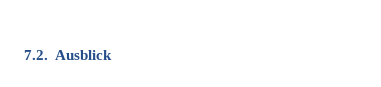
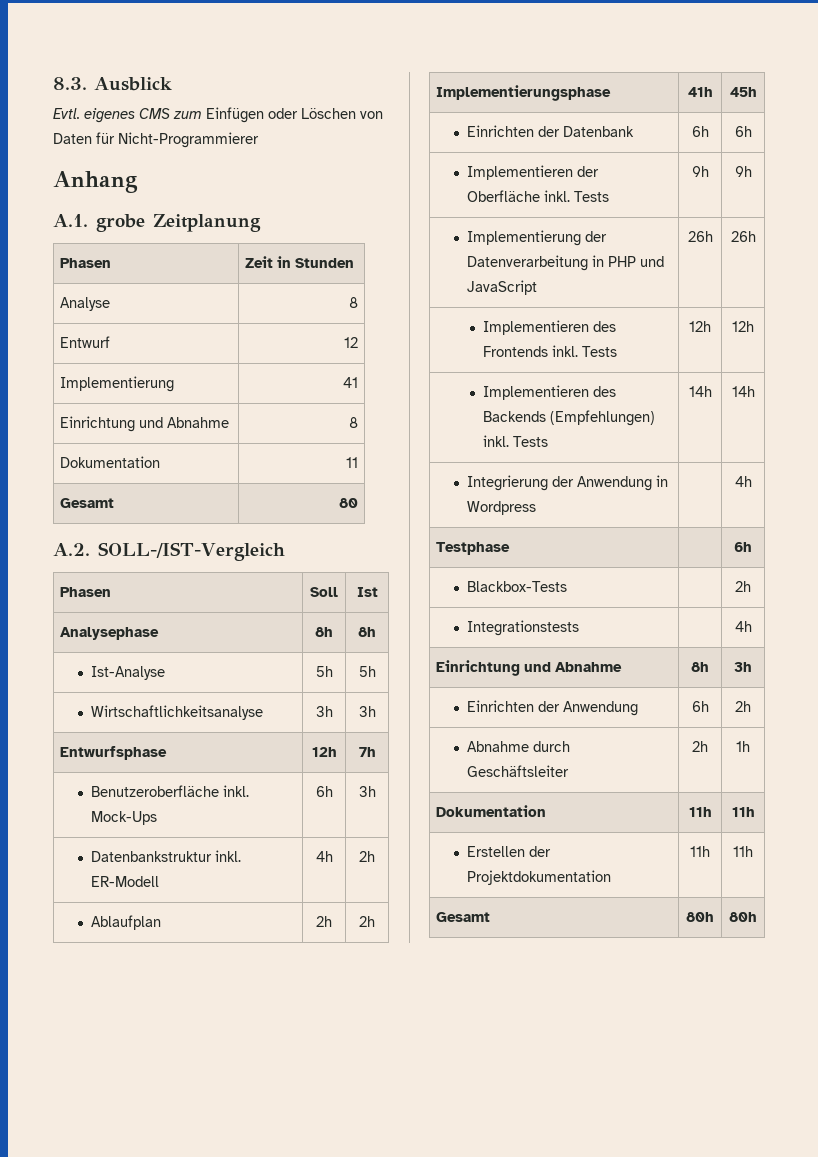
[24,50,48,60] 7.2. -> [53,77,87,90] 8.3.
(112, 55) none -> [53,107,383,123] [53,132,259,148] [53,171,138,193] [53,214,261,232] [59,258,111,268] [244,256,354,268] [59,297,110,311] [349,297,359,308] [59,336,110,348] [344,337,359,348] [59,376,174,392] [343,377,359,388] [59,416,229,432] [349,417,359,428] [59,456,160,468] [346,457,359,468] [59,498,114,508] [339,498,359,508] [53,542,285,561] [59,587,111,597] [310,587,338,597] [356,587,378,597] [59,627,159,640] [315,627,333,637] [358,627,376,637] [91,666,166,680] [315,666,333,677] [358,666,376,677] [91,705,264,720] [315,706,333,717] [358,706,376,717] [59,746,167,760] [311,747,337,757] [358,747,376,757] [91,785,250,797] [91,811,158,825] [315,786,333,797] [358,786,376,797] [91,850,242,862] [91,876,160,887] [315,851,333,862] [359,851,375,862] [91,915,162,930] [316,916,332,927] [359,916,375,927] [435,85,611,101] [687,87,713,97] [729,87,757,97] [467,125,635,137] [691,126,709,137] [734,126,752,137] [467,165,600,180] [467,190,610,202] [691,166,709,177] [734,166,752,177] [467,230,608,246] [467,255,665,271] [467,280,538,295] [687,231,713,242] [730,231,756,242] [482,320,616,335] [482,345,617,357] [689,321,711,332] [732,321,754,332] [482,385,616,400] [482,410,655,426] [482,435,548,447] [688,386,712,397] [731,386,755,397] [467,475,669,491] [467,501,537,515] [734,476,752,487] [435,542,510,555] [734,542,752,552] [467,581,568,592] [735,581,751,592] [467,620,580,636] [734,621,752,632] [435,660,622,676] [691,662,709,672] [734,662,752,672] [467,700,639,716] [691,701,709,712] [735,701,751,712] [467,741,571,752] [467,765,570,777] [692,741,708,752] [736,741,750,752] [435,805,546,817] [688,807,712,817] [731,807,755,817] [467,846,552,857] [467,870,612,885] [690,846,710,857] [733,846,753,857] [435,912,490,922] [686,912,714,922] [729,912,757,922] // Evtl. eigenes CMS zum Einfügen oder Löschen von Daten für Nicht-Programmierer // Anhang // A.1. grobe Zeitplanung // Phasen | Zeit in Stunden // Analyse | 8 // Entwurf | 12 // Implementierung | 41 // Einrichtung und Abnahme | 8 // Dokumentation | 11 // Gesamt | 80 // A.2. SOLL-/IST-Vergleich // Phasen | Soll | Ist // Analysephase | 8h | 8h // Ist-Analyse | 5h | 5h // Wirtschaftlichkeitsanalyse | 3h | 3h // Entwurfsphase | 12h | 7h // Benutzeroberfläche inkl. Mock-Ups | 6h | 3h // Datenbankstruktur inkl. ER-Modell | 4h | 2h // Ablaufplan | 2h | 2h // Implementierungsphase | 41h | 45h // Einrichten der Datenbank | 6h | 6h // Implementieren der Oberfläche inkl. Tests | 9h | 9h // Implementierung der Datenverarbeitung in PHP und JavaScript | 26h | 26h // Implementieren des Frontends inkl. Tests | 12h | 12h // Implementieren des Backends (Empfehlungen) inkl. Tests | 14h | 14h // Integrierung der Anwendung in Wordpress | | 4h // Testphase | | 6h // Blackbox-Tests | | 2h // Integrationstests | | 4h // Einrichtung und Abnahme | 8h | 3h // Einrichten der Anwendung | 6h | 2h // Abnahme durch Geschäftsleiter | 2h | 1h // Dokumentation | 11h | 11h // Erstellen der Projektdokumentation | 11h | 11h // Gesamt | 80h | 80h

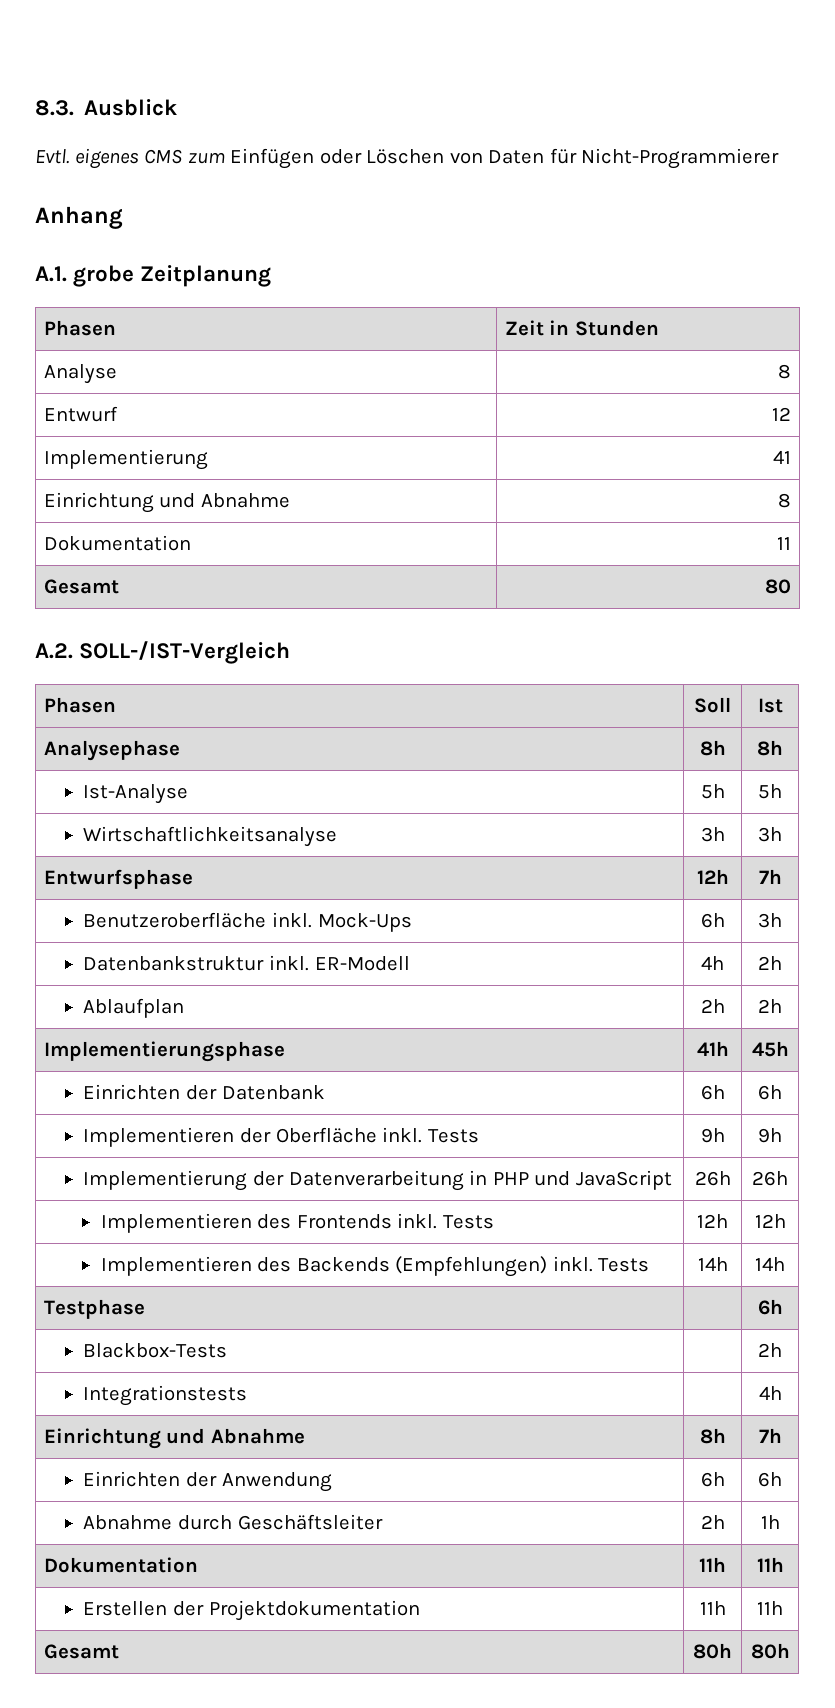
[467,475,669,491] [467,501,537,515] [734,476,752,487] // Integrierung der Anwendung in Wordpress | | 4h -> (785, 1264) none
[734,662,752,672] 3h -> [758,1428,782,1443] 7h
[735,701,751,712] 2h -> [758,1472,782,1487] 6h

